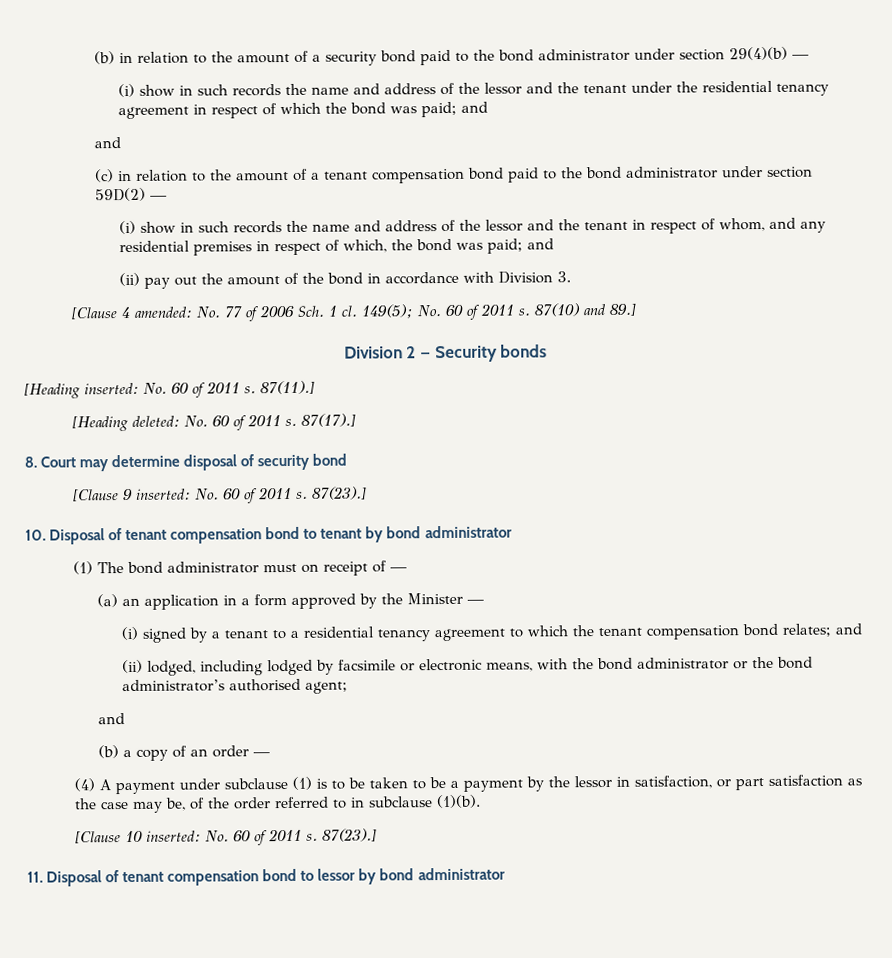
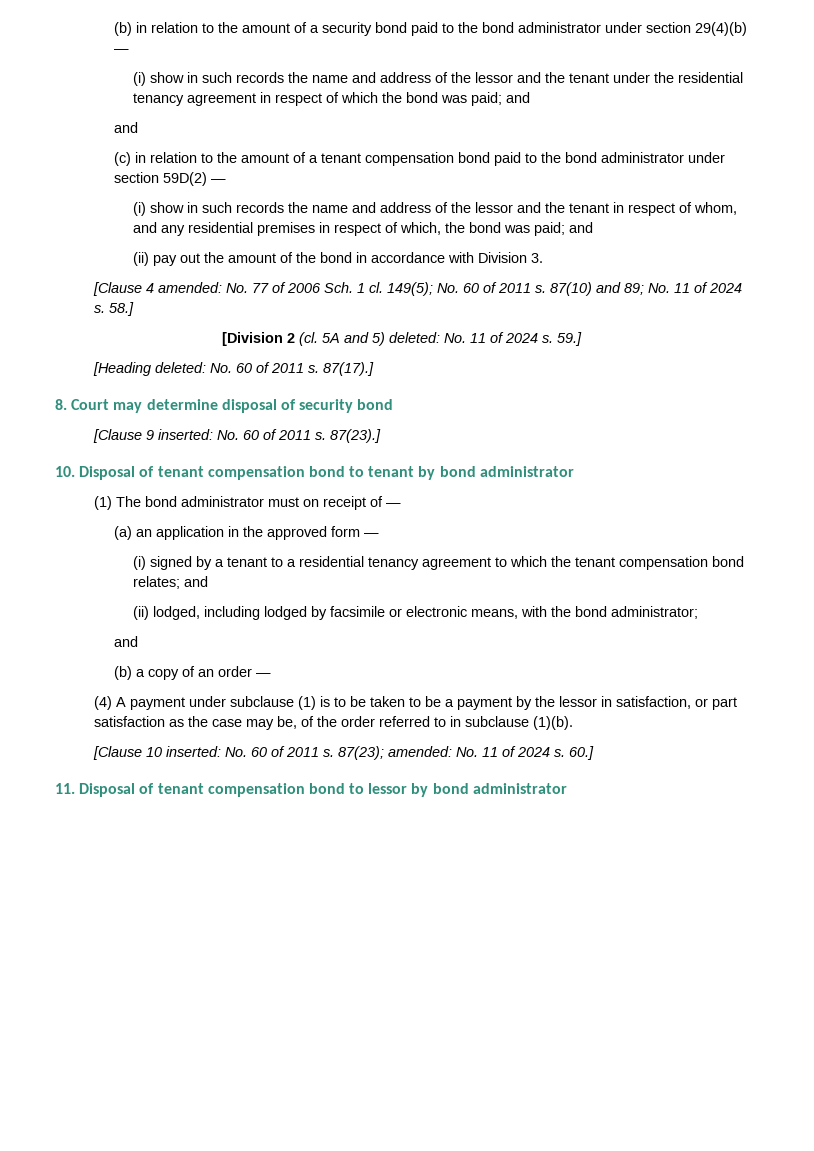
[608,303,636,316] [343,344,548,363] [24,380,315,399] 89.] // Division 2 — Security bonds // [Heading inserted: No. 60 of 2011 s. 87(11).] -> [624,282,743,295] [94,302,135,316] [221,332,582,346] 89; No. 11 of 2024 s. 58.] // [Division 2 (cl. 5A and 5) deleted: No. 11 of 2024 s. 59.]
[240,592,463,609] a form approved by the Minister -> [242,526,360,540] the approved form
[636,656,813,670] [121,678,348,694] administrator or the bond administrator’s authorised agent; -> [611,606,699,619] administrator;
[321,828,377,842] 87(23).] -> [338,746,595,760] 87(23); amended: No. 11 of 2024 s. 60.]

